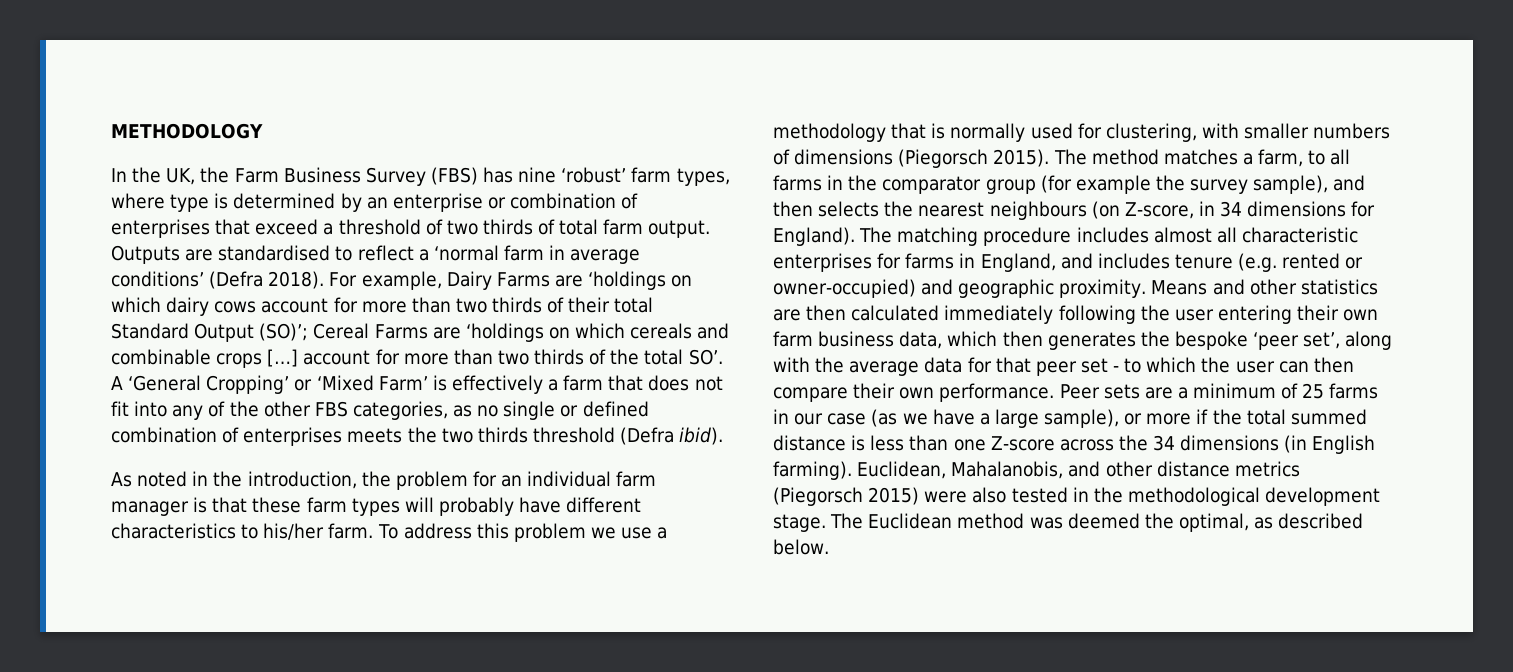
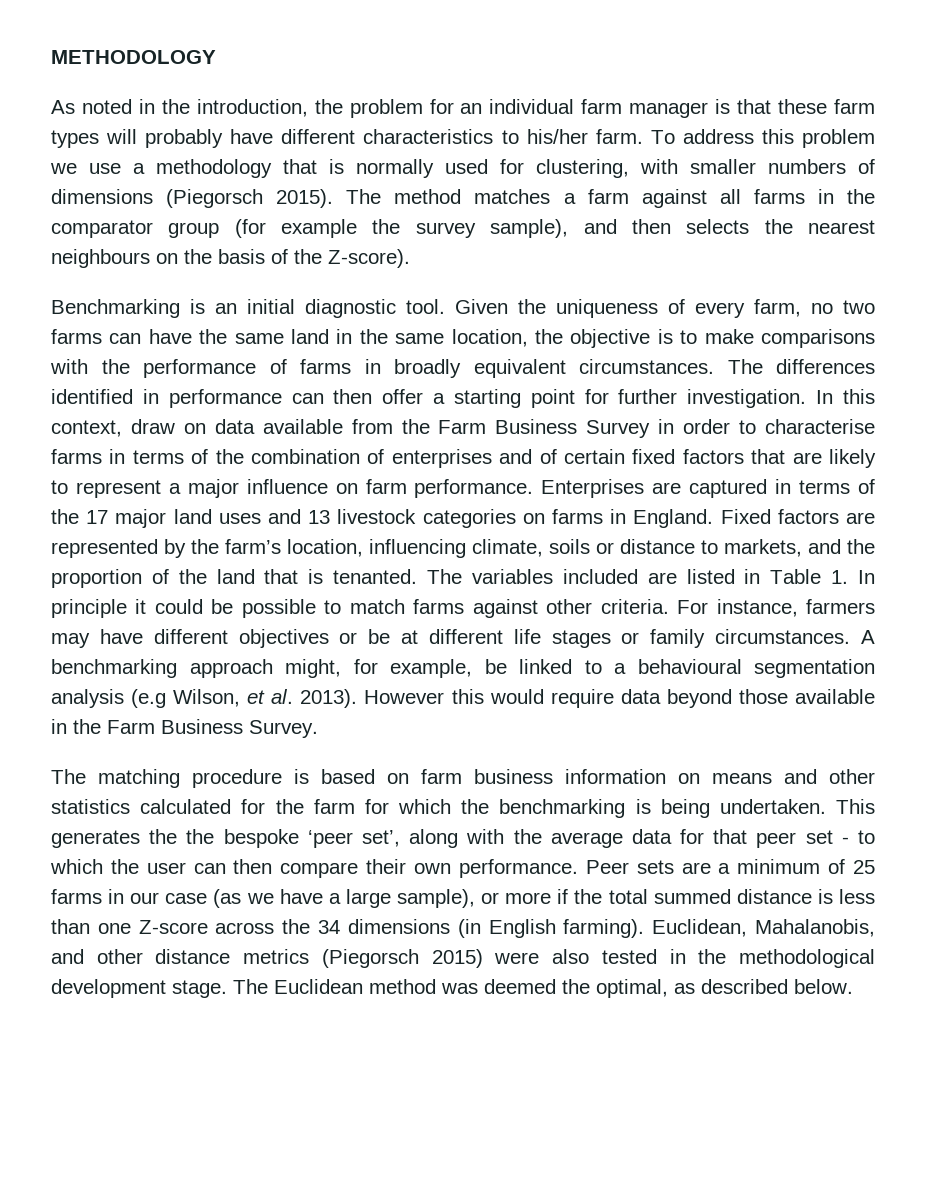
[111,167,730,186] [111,193,639,212] [111,219,711,238] [111,245,641,264] [111,271,693,290] [111,297,654,316] [111,323,730,342] [111,349,723,368] [111,375,723,394] [111,401,649,420] [111,427,724,446] // In the UK, the Farm Business Survey (FBS) has nine ‘robust’ farm types, where type is determined by an enterprise or combination of enterprises that exceed a threshold of two thirds of total farm output. Outputs are standardised to reflect a ‘normal farm in average conditions’ (Defra 2018). For example, Dairy Farms are ‘holdings on which dairy cows account for more than two thirds of their total Standard Output (SO)’; Cereal Farms are ‘holdings on which cereals and combinable crops […] account for more than two thirds of the total SO’. A ‘General Cropping’ or ‘Mixed Farm’ is effectively a farm that does not fit into any of the other FBS categories, as no single or defined combination of enterprises meets the two thirds threshold (Defra ibid). -> (216, 57) none
[1258,149,1326,167] farm, to -> [587,189,707,208] farm against
[1091,201,1376,219] [773,227,1358,246] [773,253,1364,272] [773,279,1378,298] [773,305,1379,324] [773,331,1043,349] (on Z-score, in 34 dimensions for England). The matching procedure includes almost all characteristic enterprises for farms in England, and includes tenure (e.g. rented or owner-occupied) and geographic proximity. Means and other statistics are then calculated immediately following the user entering their own farm business data, which then -> [156,249,410,268] [51,299,875,318] [51,329,875,348] [50,359,875,378] [51,389,875,408] [51,419,875,438] [51,449,876,468] [51,479,875,498] [51,509,876,528] [51,539,875,558] [51,569,876,588] [51,599,875,618] [51,629,875,648] [51,659,875,678] [51,689,876,708] [51,719,318,738] [51,769,875,788] [51,799,875,818] on the basis of the Z-score). // Benchmarking is an initial diagnostic tool. Given the uniqueness of every farm, no two farms can have the same land in the same location, the objective is to make comparisons with the performance of farms in broadly equivalent circumstances. The differences identified in performance can then offer a starting point for further investigation. In this context, draw on data available from the Farm Business Survey in order to characterise farms in terms of the combination of enterprises and of certain fixed factors that are likely to represent a major influence on farm performance. Enterprises are captured in terms of the 17 major land uses and 13 livestock categories on farms in England. Fixed factors are represented by the farm’s location, influencing climate, soils or distance to markets, and the proportion of the land that is tenanted. The variables included are listed in Table 1. In principle it could be possible to match farms against other criteria. For instance, farmers may have different objectives or be at different life stages or family circumstances. A benchmarking approach might, for example, be linked to a behavioural segmentation analysis (e.g Wilson, et al. 2013). However this would require data beyond those available in the Farm Business Survey. // The matching procedure is based on farm business information on means and other statistics calculated for the farm for which the benchmarking is being undertaken. This
(1170, 339) none -> [186,829,215,844] the

